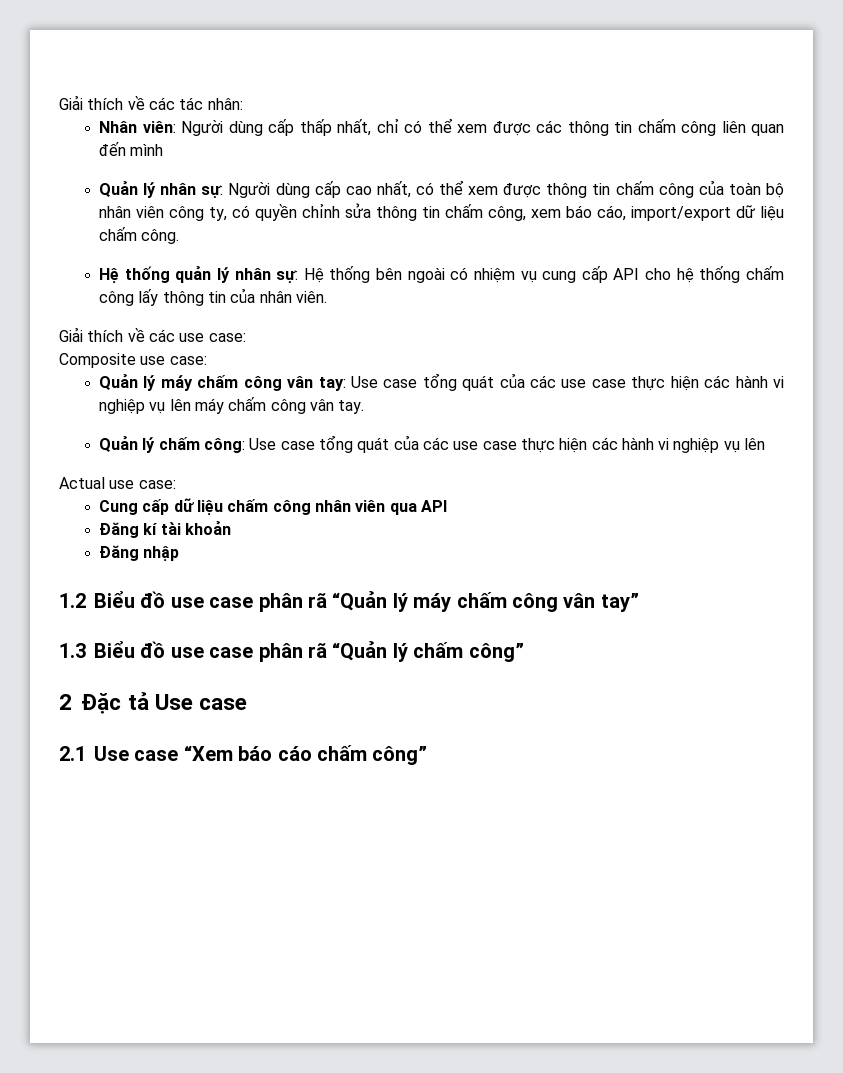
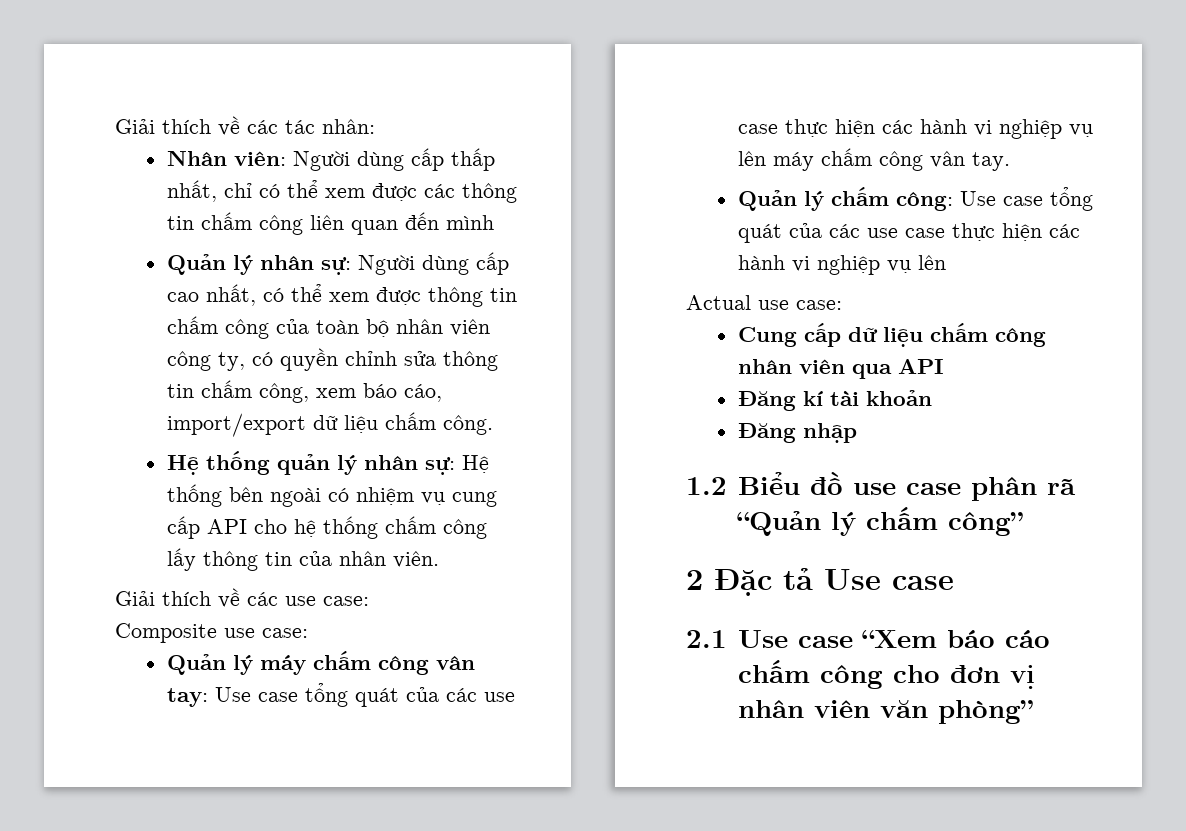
[413,592,639,612] [59,641,408,662] máy chấm công vân tay” // 1.3 Biểu đồ use case phân rã “Quản lý -> (856, 524) none
[372,746,428,765] công” -> [819,665,1035,689] [737,700,1033,724] công cho đơn vị nhân viên văn phòng”

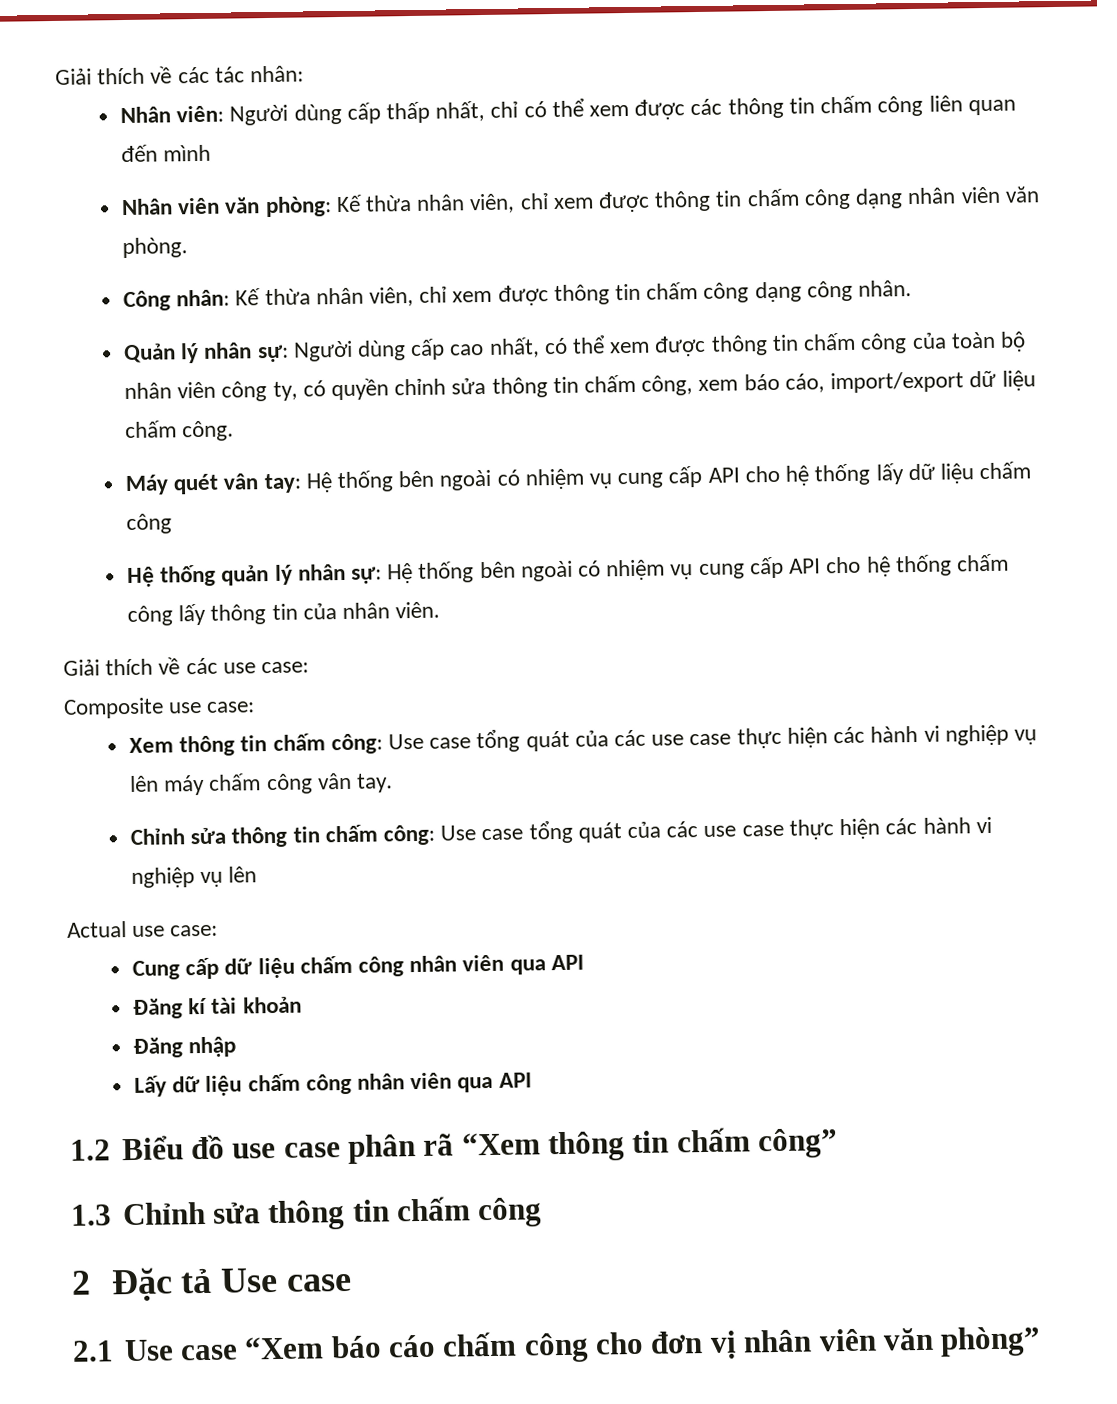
(494, 222) none -> [120,186,1040,218] [121,237,188,259] [122,280,913,312] // Nhân viên văn phòng: Kế thừa nhân viên, chỉ xem được thông tin chấm công dạng nhân viên văn phòng. // Công nhân: Kế thừa nhân viên, chỉ xem được thông tin chấm công dạng công nhân.
(493, 425) none -> [124,461,1032,496] [125,513,172,535] // Máy quét vân tay: Hệ thống bên ngoài có nhiệm vụ cung cấp API cho hệ thống lấy dữ liệu chấm công
[166,651,475,675] [166,688,208,707] Quản lý máy chấm công vân tay: -> [128,733,383,757] Xem thông tin chấm công:
[737,190,824,211] Quản lý -> [129,826,320,848] Chỉnh sửa thông tin
(857, 433) none -> [133,1072,532,1097] // Lấy dữ liệu chấm công nhân viên qua API
[736,511,856,536] “Quản lý -> [461,1130,670,1162] “Xem thông tin
(1023, 524) none -> [70,1196,543,1231] // 1.3 Chỉnh sửa thông tin chấm công

